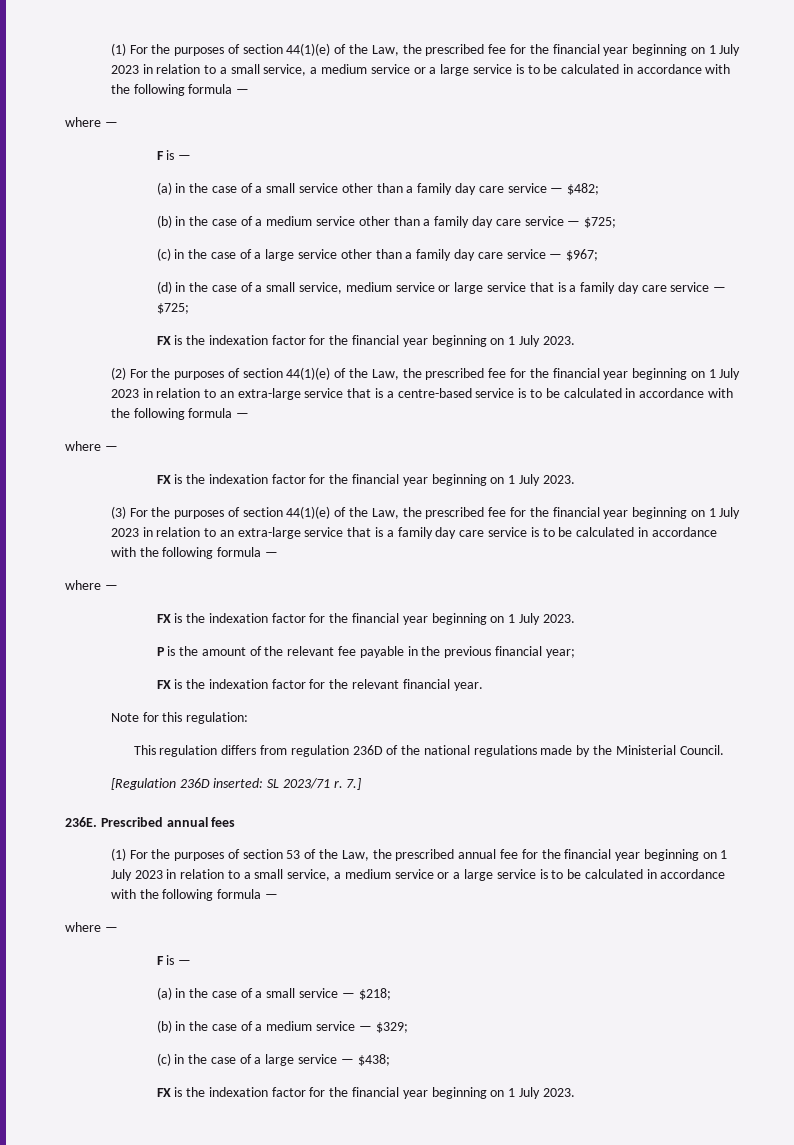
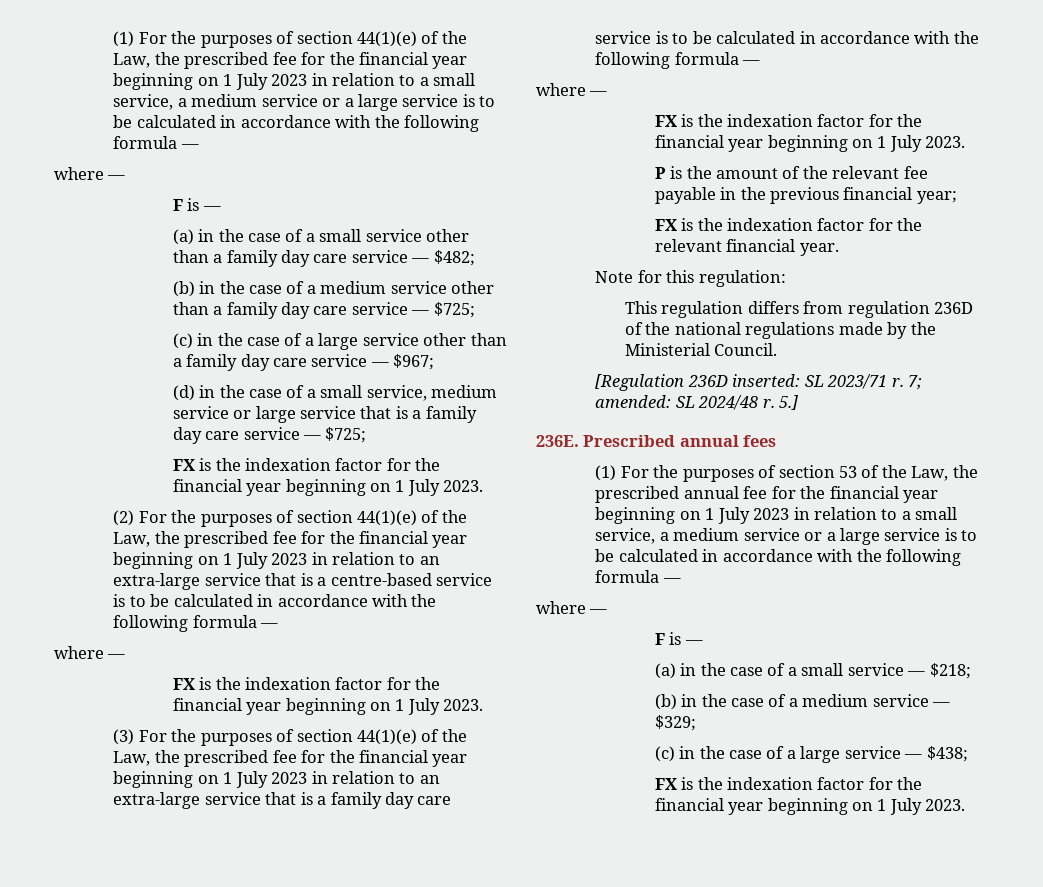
[346,778,362,790] 7.] -> [908,375,923,390] [595,395,799,410] 7; amended: SL 2024/48 r. 5.]

